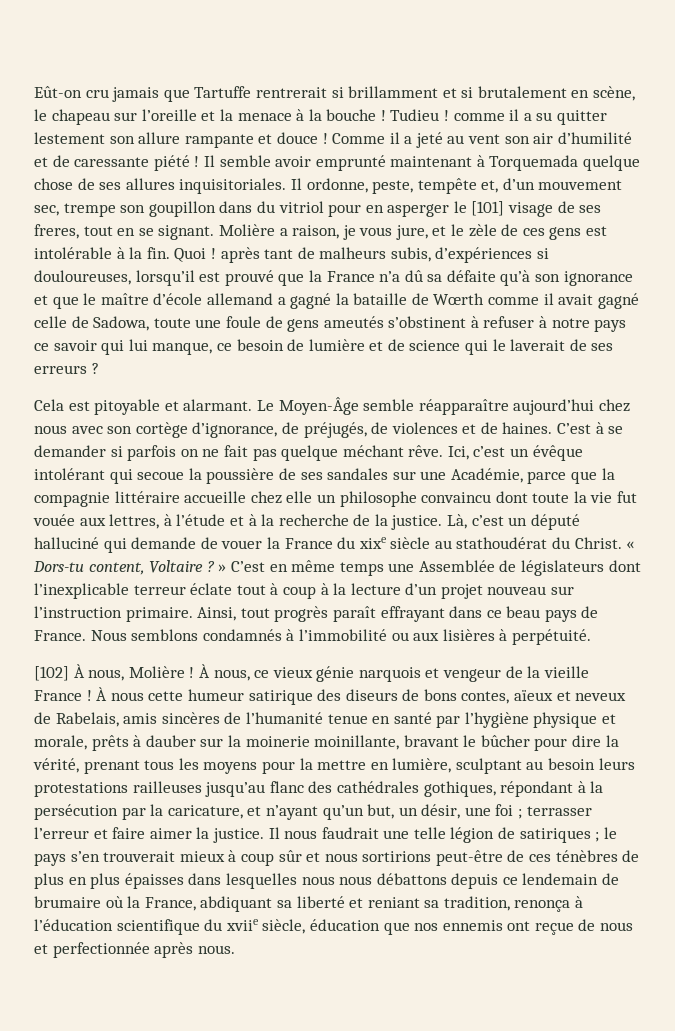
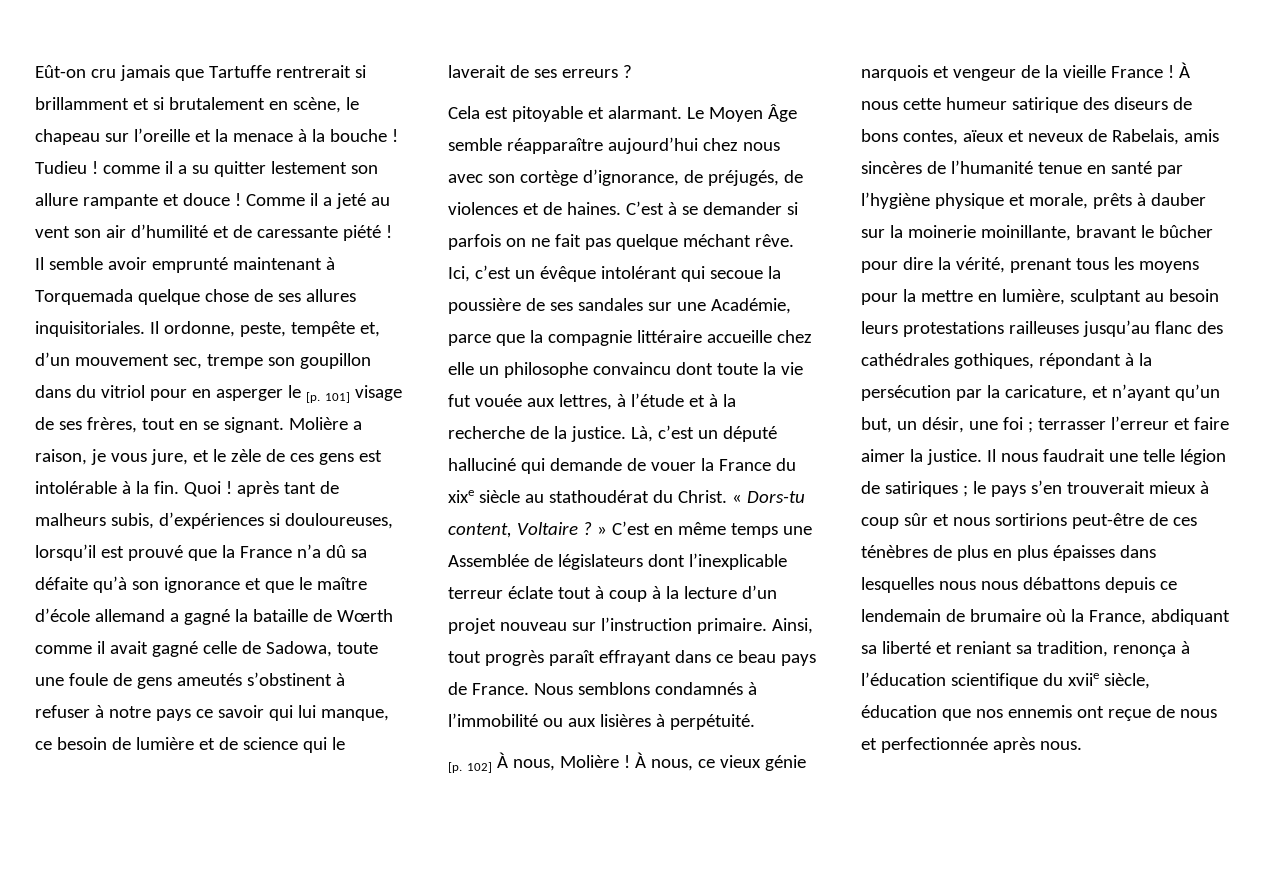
[471,201,505,216] [101] -> [305,392,350,403] [p. 101]
[34,224,79,239] freres, -> [86,417,137,433] frères,
[278,397,359,415] Moyen-Âge -> [708,104,797,122] Moyen Âge
[34,666,69,681] [102] -> [448,762,492,773] [p. 102]

